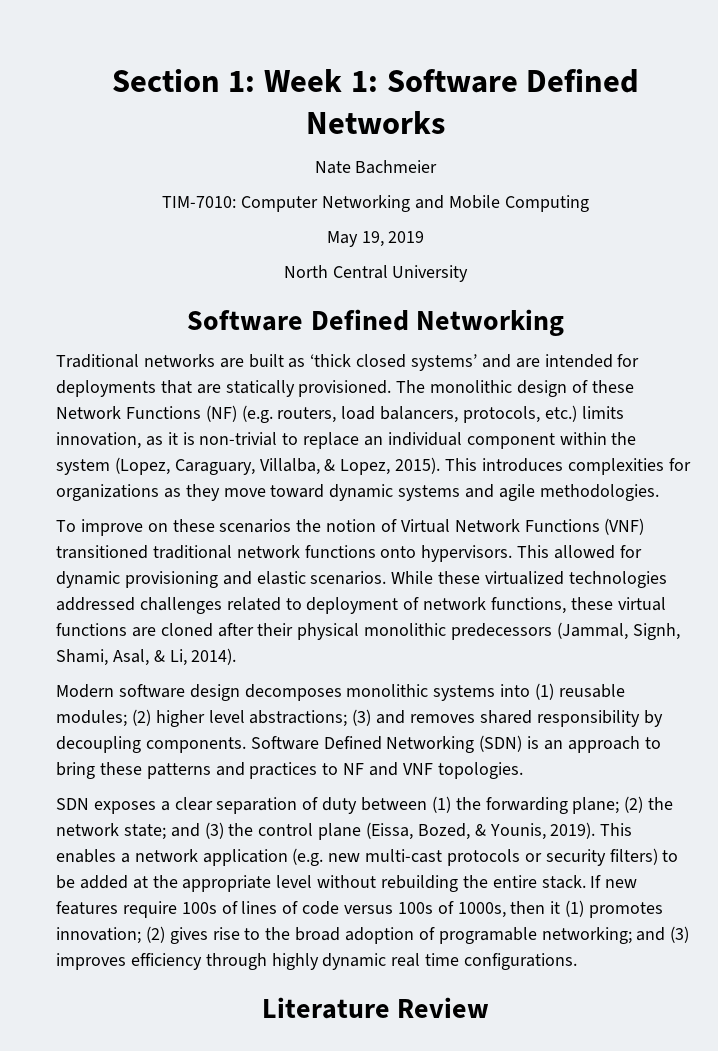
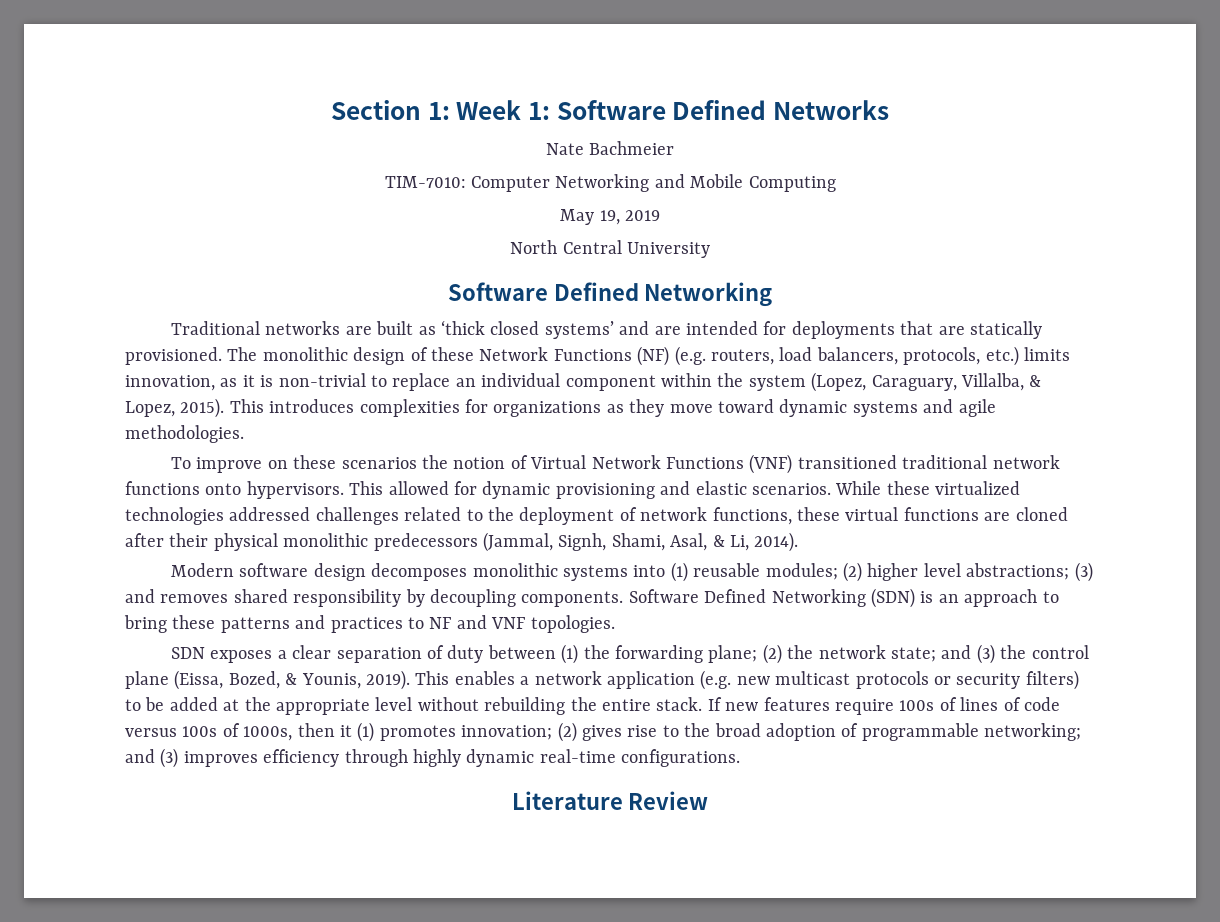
(302, 604) none -> [487,507,514,521] the
[365,849,443,863] multi-cast -> [775,671,851,685] multicast
[438,927,537,944] programable -> [861,723,979,741] programmable
[391,953,460,967] real time -> [539,749,616,763] real-time

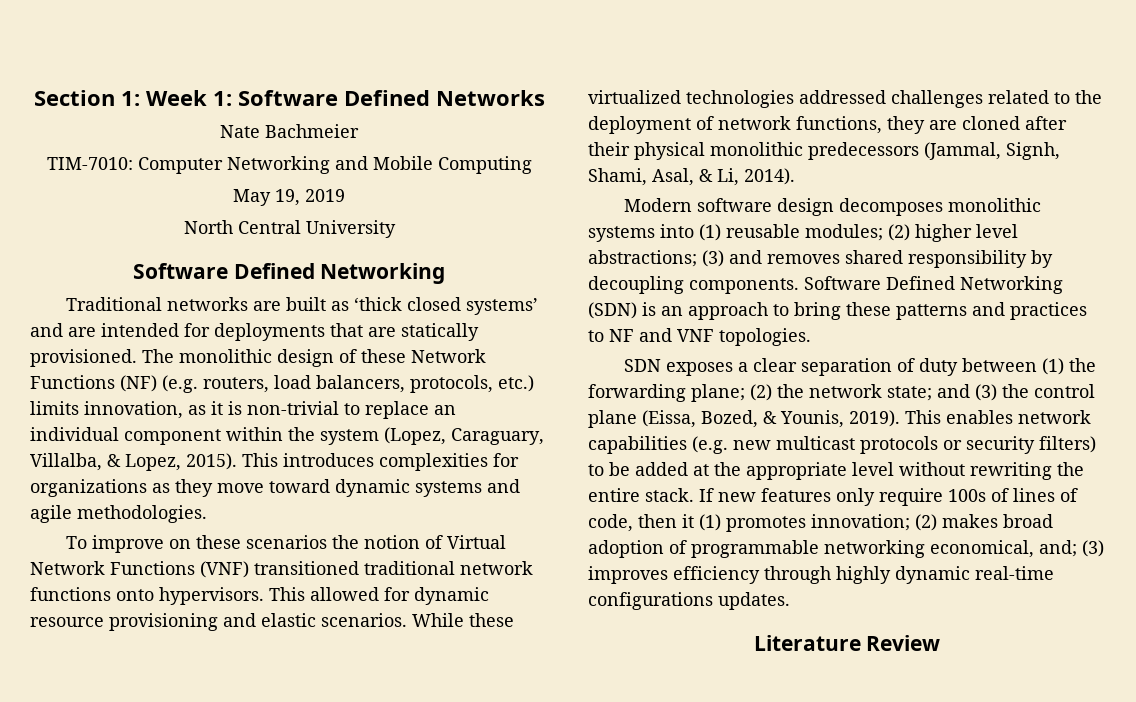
(551, 490) none -> [30,617,104,627] resource
[796,507,979,521] these virtual functions -> [887,116,925,134] they
[520,671,695,689] a network application -> [1018,410,1091,424] [588,436,687,454] network capabilities
[484,697,566,715] rebuilding -> [970,462,1052,480] rewriting
(830, 704) none -> [836,488,875,506] only
[1023,697,1060,711] [125,723,293,741] code versus 100s of 1000s, -> [588,514,633,532] code,
[582,723,711,741] gives rise to the -> [942,514,998,528] makes
[984,723,1082,741] [125,749,155,763] networking; and -> [824,540,1077,558] networking economical, and;
[621,749,741,767] configurations. -> [588,592,790,610] configurations updates.

